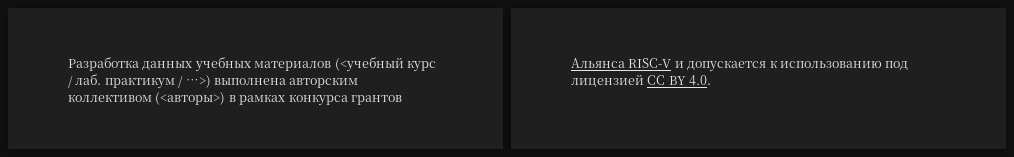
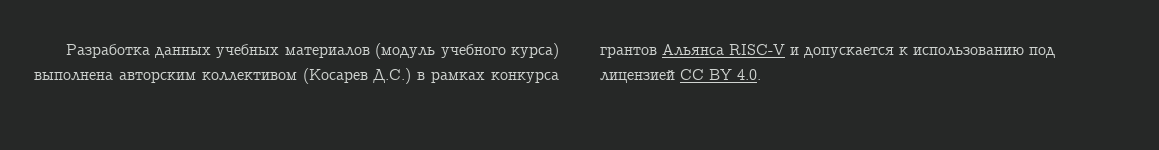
[334,57,436,72] [68,74,211,89] (<учебный курс / лаб. практикум / …>) -> [375,43,559,59] (модуль учебного курса)
[155,92,226,105] (<авторы>) -> [302,68,412,84] (Косарев Д.С.)

